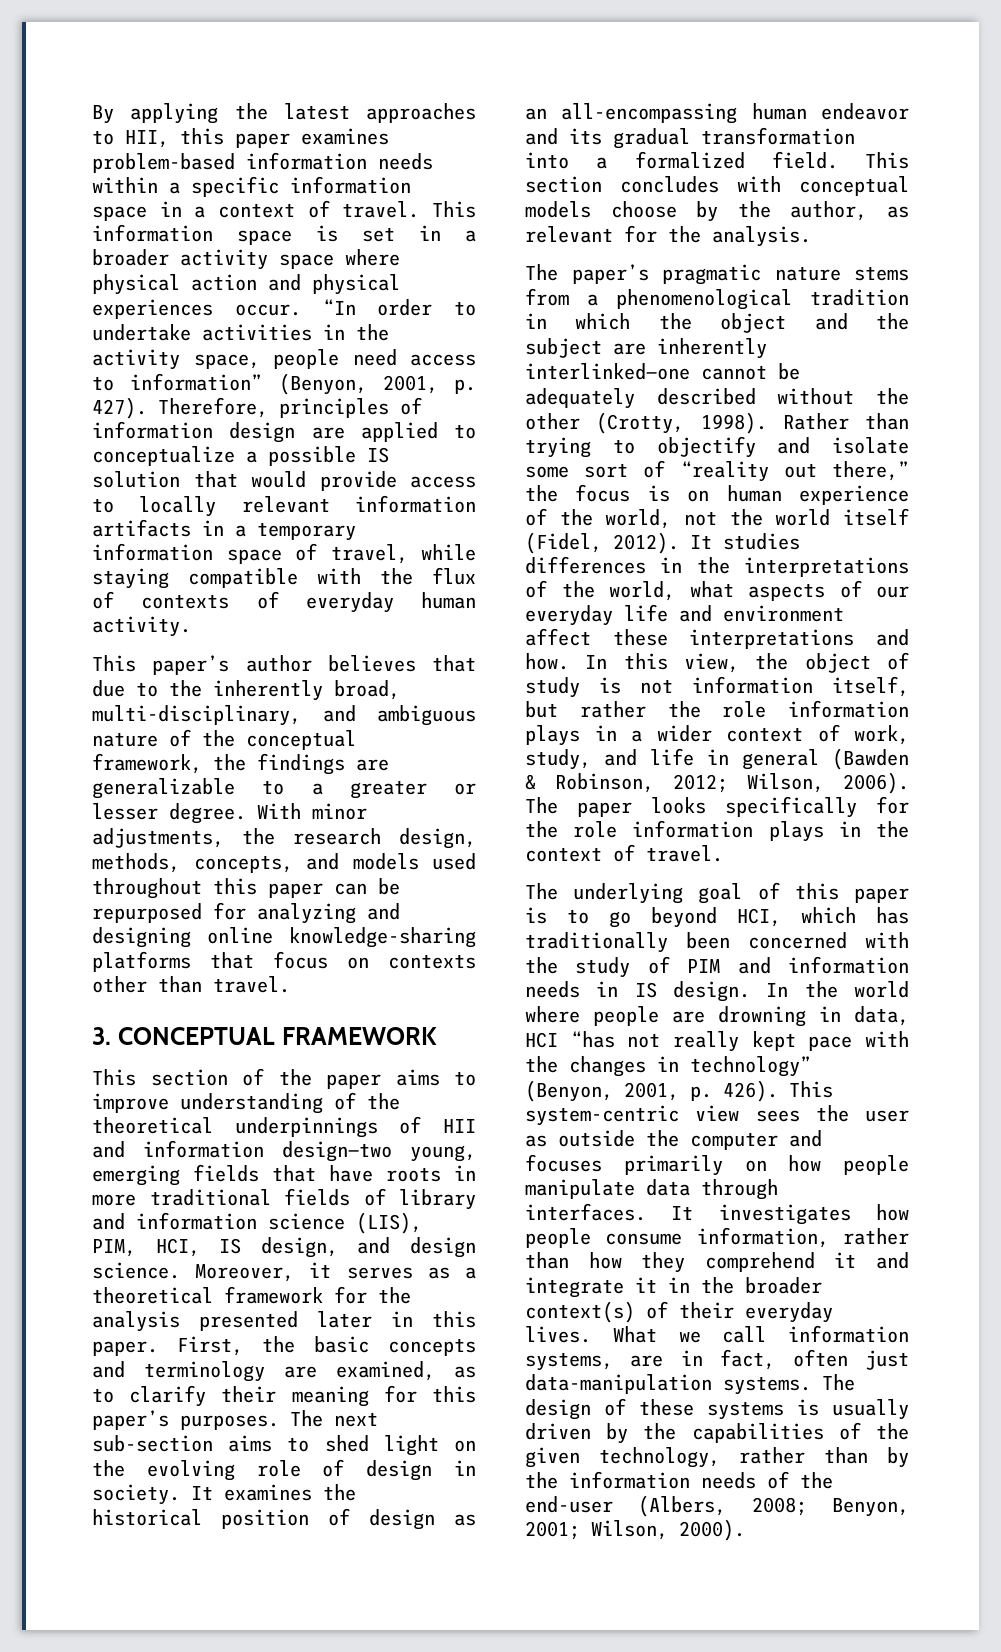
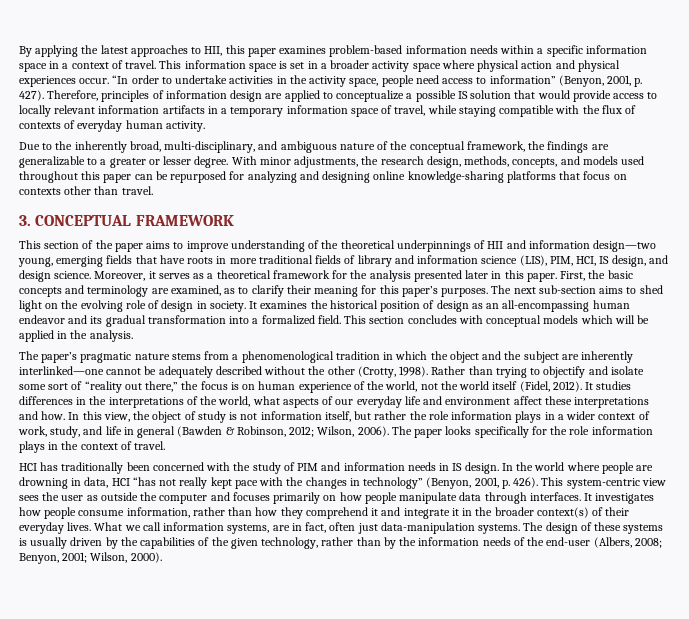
[92,655,476,675] [92,680,125,697] This paper’s author believes that due -> [19,142,40,150] Due
[610,201,909,222] [525,225,657,243] choose by the author, as relevant for -> [580,315,650,324] [19,330,68,342] which will be applied in
[525,882,909,904] [525,907,856,928] The underlying goal of this paper is to go beyond HCI, which -> [19,463,37,471] HCI

